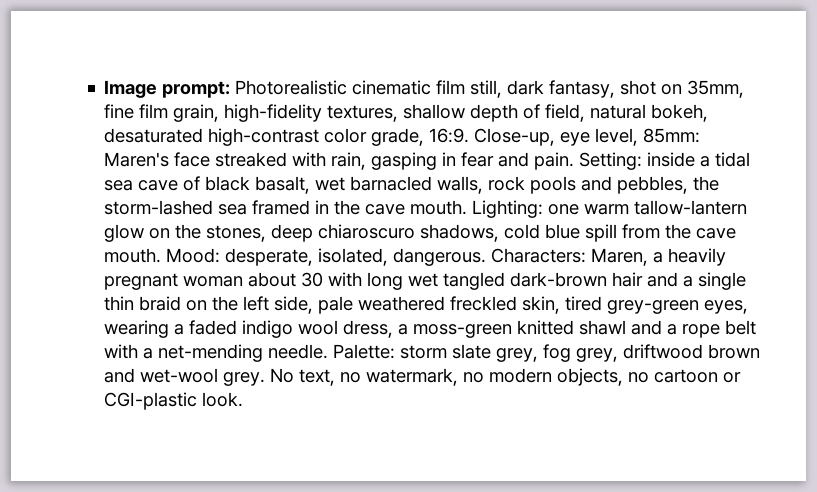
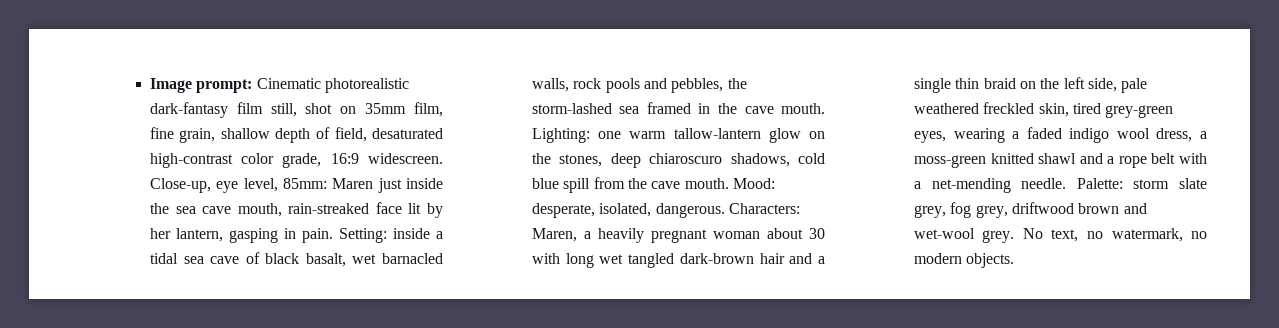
[235,80,745,98] [104,104,399,122] Photorealistic cinematic film still, dark fantasy, shot on 35mm, fine film grain, high-fidelity textures, -> [256,78,409,93] [149,102,443,118] [149,127,216,143] Cinematic photorealistic dark-fantasy film still, shot on 35mm film, fine grain,
[590,104,709,122] natural bokeh, -> (367, 134) none
[429,128,470,143] 16:9. -> [330,153,444,164] 16:9 widescreen.
[104,152,530,170] Maren's face streaked with rain, gasping in fear and -> [332,178,443,193] [149,202,443,218] [149,228,296,243] Maren just inside the sea cave mouth, rain-streaked face lit by her lantern, gasping in
[557,368,742,386] [104,392,244,410] objects, no cartoon or CGI-plastic look. -> [966,253,1015,268] objects.

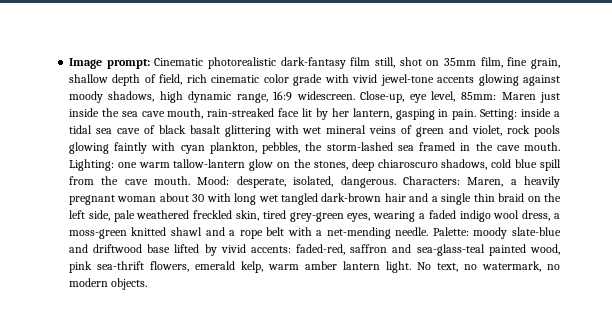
[371,128,443,139] [149,153,322,168] desaturated high-contrast color grade, -> [186,74,560,86] [68,91,268,103] rich cinematic color grade with vivid jewel-tone accents glowing against moody shadows, high dynamic range,
[305,253,444,267] [531,78,667,93] basalt, wet barnacled walls, rock pools and -> [189,125,560,137] [68,142,257,154] basalt glittering with wet mineral veins of green and violet, rock pools glowing faintly with cyan plankton,
[1133,178,1207,189] [913,202,1147,218] [913,228,1015,243] storm slate grey, fog grey, driftwood brown and wet-wool grey. -> [473,227,562,239] [68,244,560,256] [68,261,411,273] moody slate-blue and driftwood base lifted by vivid accents: faded-red, saffron and sea-glass-teal painted wood, pink sea-thrift flowers, emerald kelp, warm amber lantern light.

